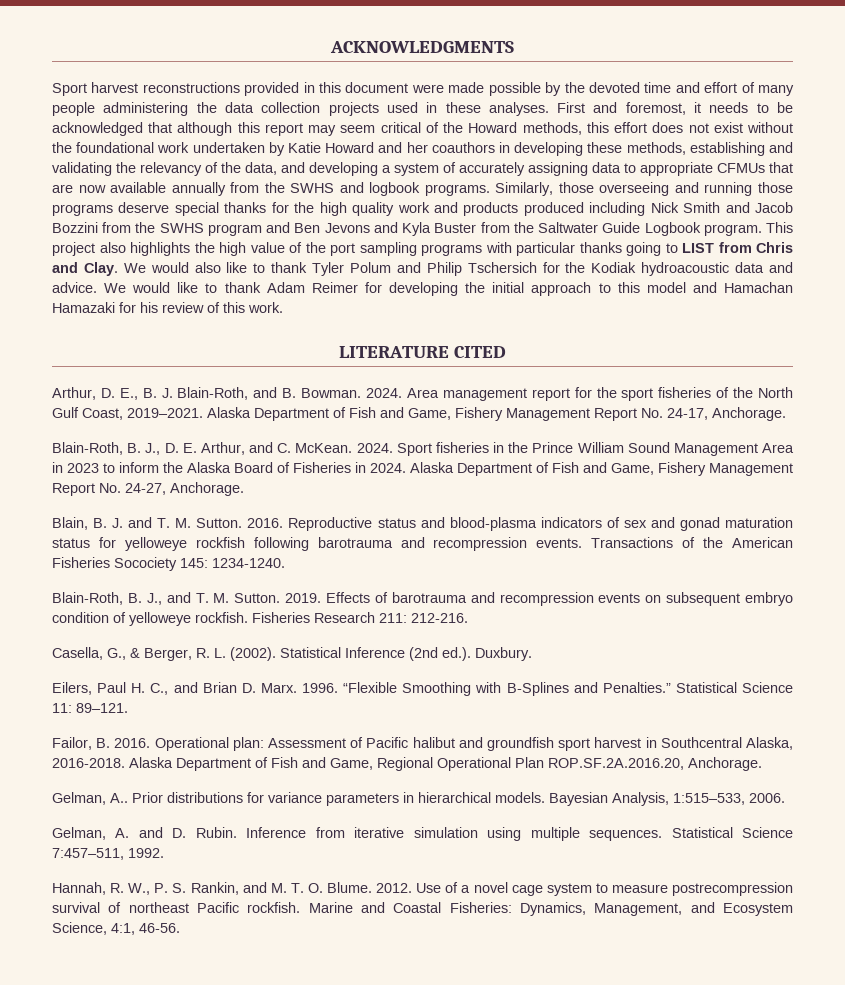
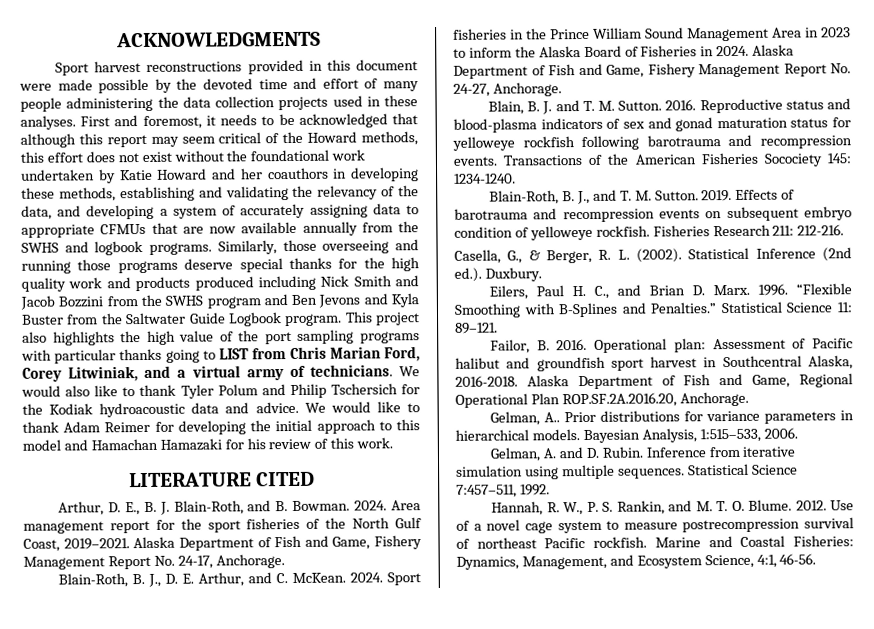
[52,262,118,276] and Clay. -> [329,346,421,362] [22,364,393,382] Marian Ford, Corey Litwiniak, and a virtual army of technicians.

